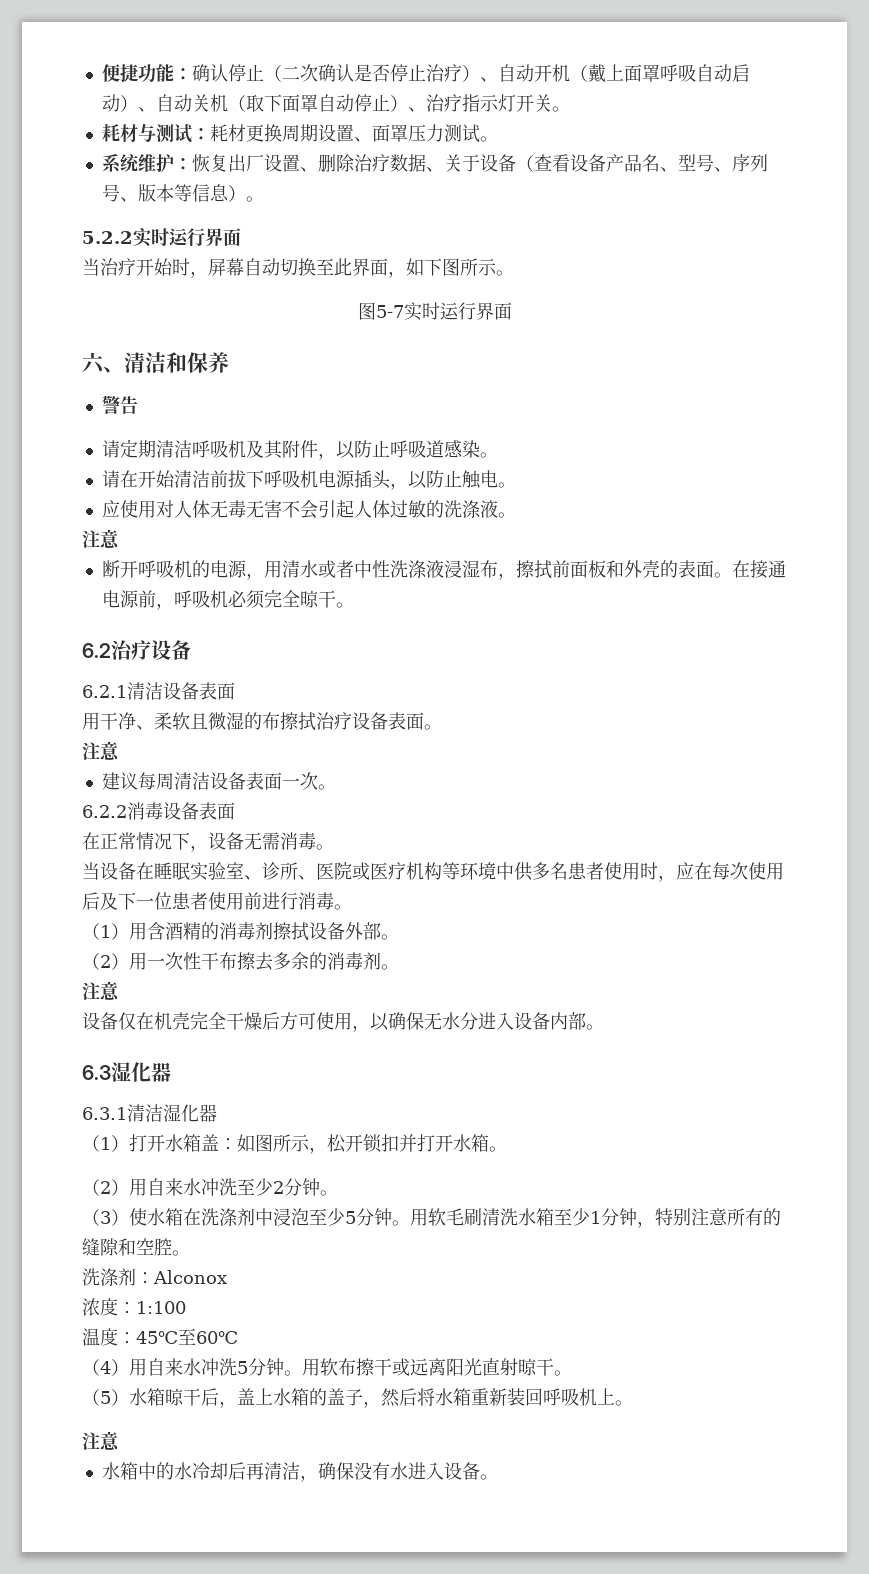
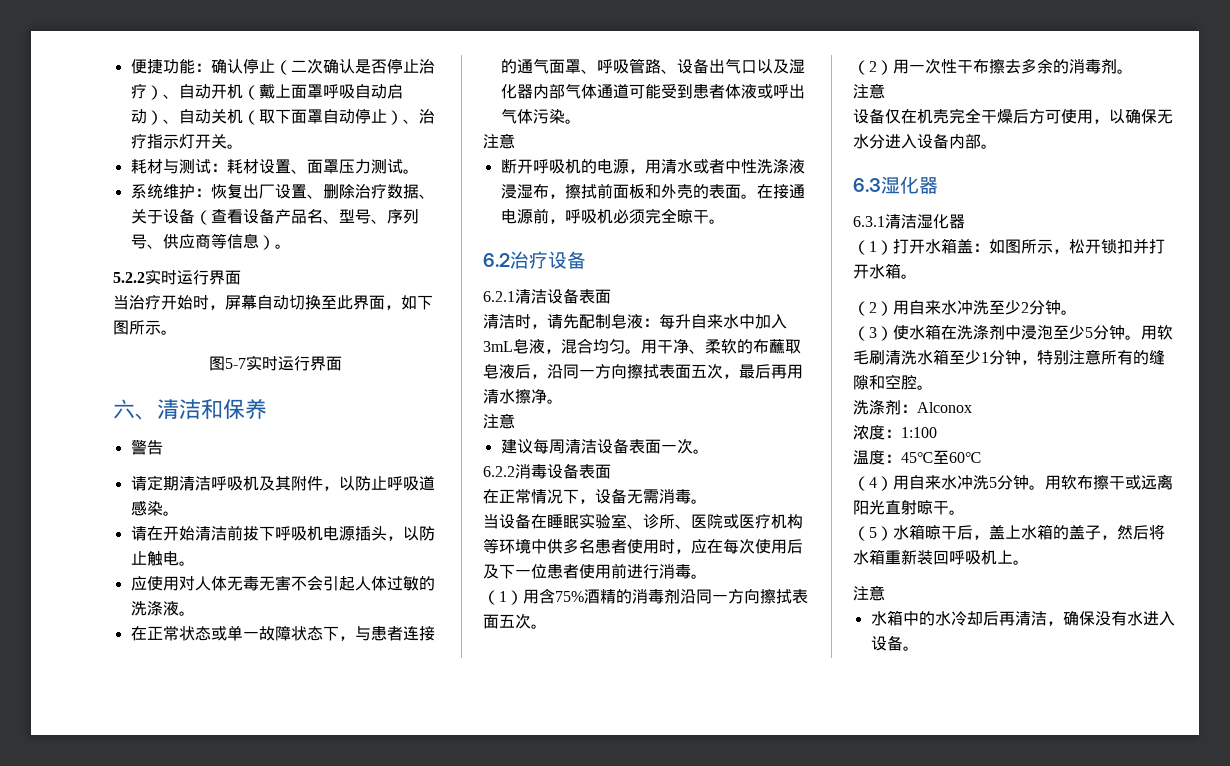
[245,124,318,142] 更换周期 -> (259, 166) none
[137,184,174,202] 版本 -> [162,234,211,249] 供应商
(516, 515) none -> [130,625,435,641] [500,58,805,74] [500,83,805,99] [500,108,581,124] // 在正常状态或单一故障状态下，与患者连接的通气面罩、呼吸管路、设备出气口以及湿化器内部气体通道可能受到患者体液或呼出气体污染。
[82,712,424,731] 用干净、柔软且微湿的布擦拭治疗设备表面 -> [483,313,787,329] [483,338,801,354] [483,363,803,379] [483,388,547,404] 清洁时，请先配制皂液：每升自来水中加入3mL皂液，混合均匀。用干净、柔软的布蘸取皂液后，沿同一方向擦拭表面五次，最后再用清水擦净
(165, 931) none -> [555,591,584,602] 75%
[273,922,381,941] 擦拭设备外部 -> [680,589,808,604] [483,613,531,629] 沿同一方向擦拭表面五次

